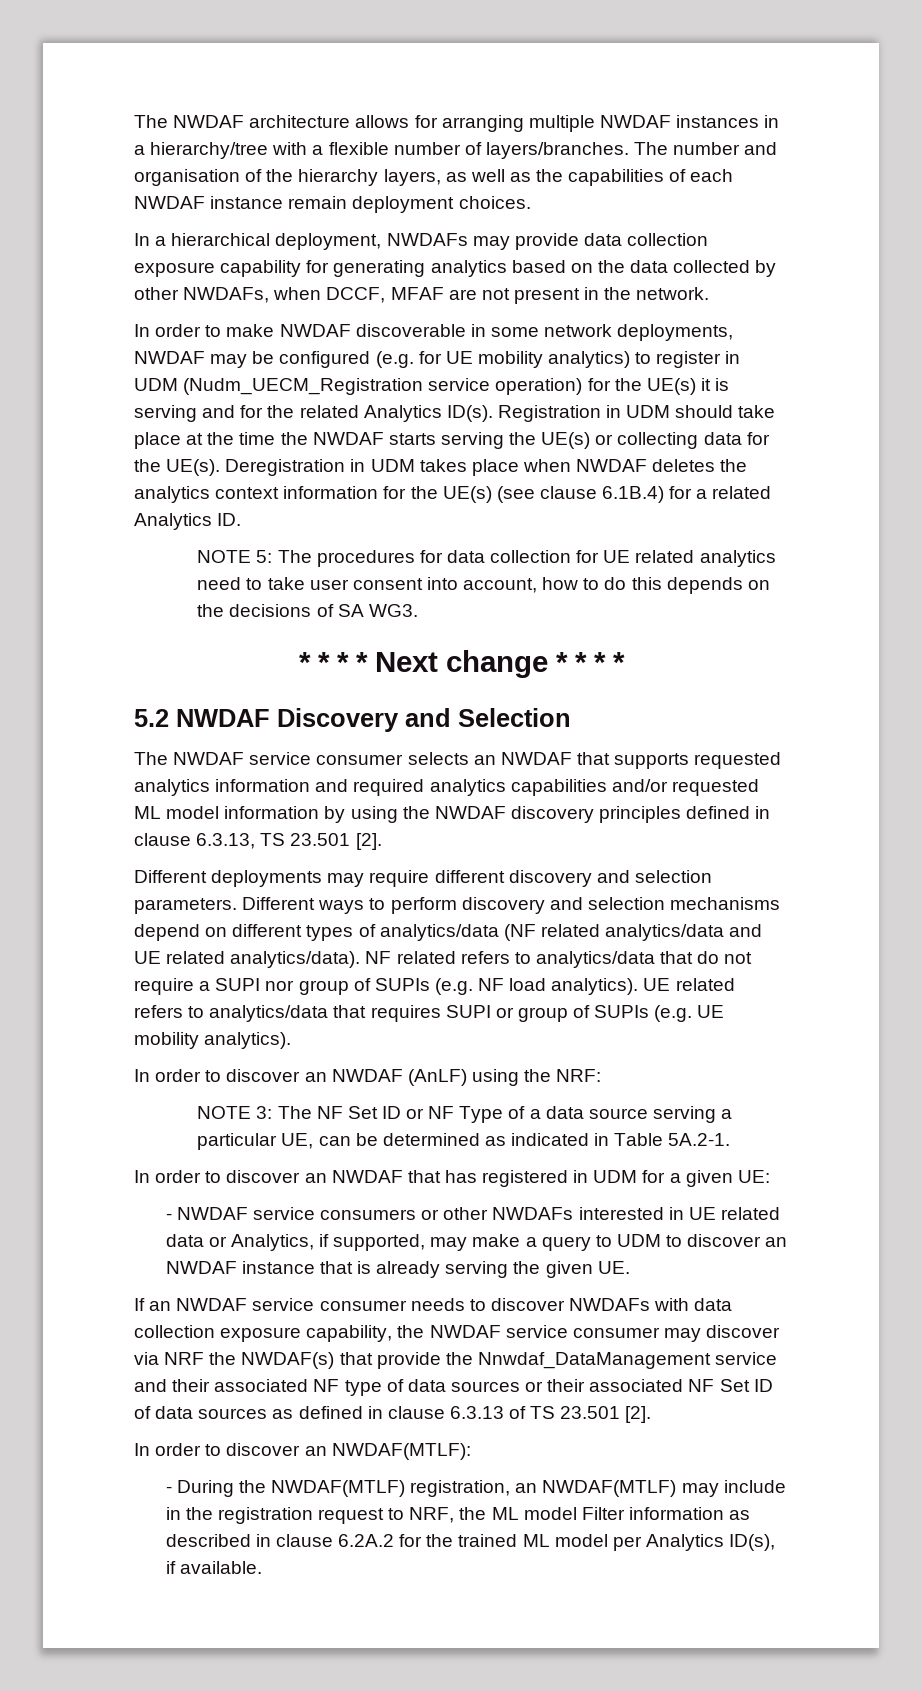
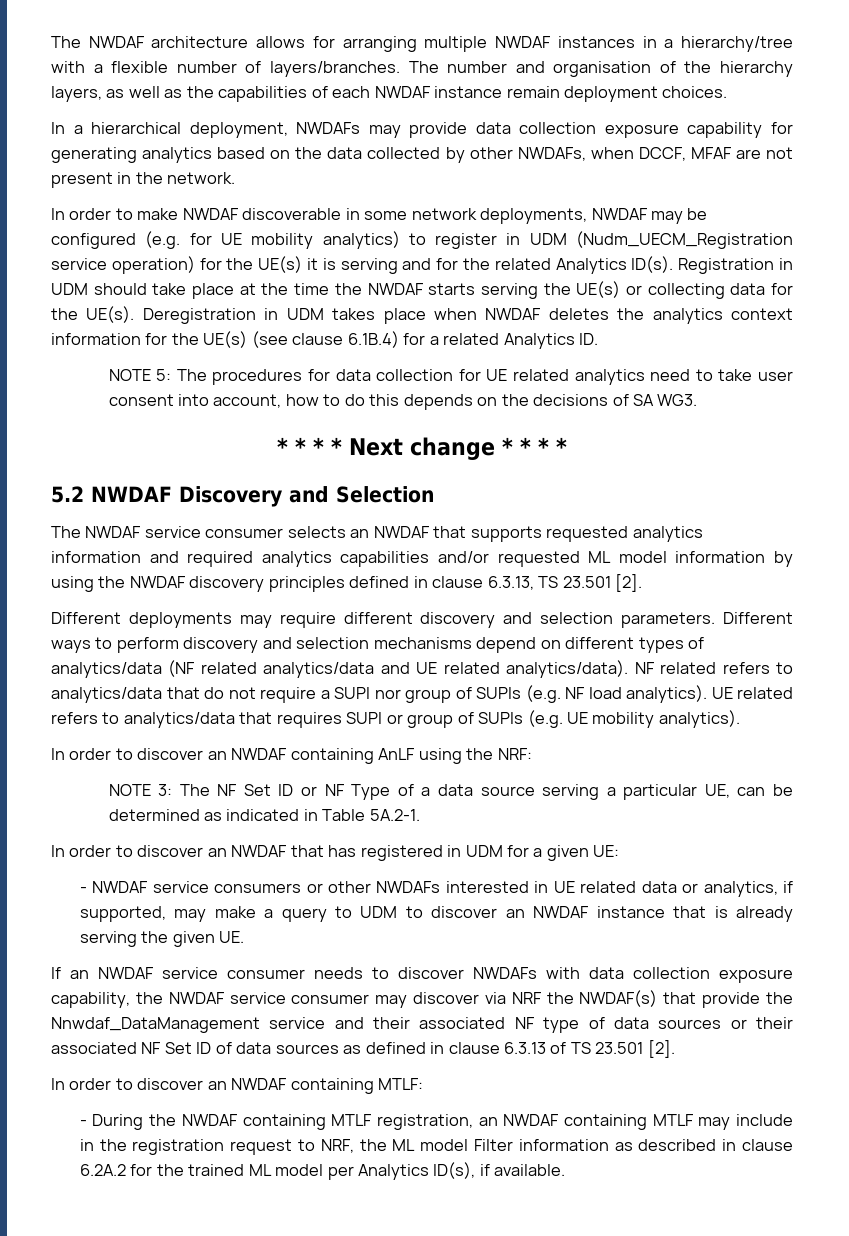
[407,1069,467,1086] (AnLF) -> [290,748,415,764] containing AnLF
[230,1234,314,1251] Analytics, -> [703,881,778,897] analytics,
[331,1443,471,1460] NWDAF(MTLF): -> [231,1078,424,1094] NWDAF containing MTLF:
[271,1480,677,1497] NWDAF(MTLF) registration, an NWDAF(MTLF) -> [181,1114,693,1130] NWDAF containing MTLF registration, an NWDAF containing MTLF

